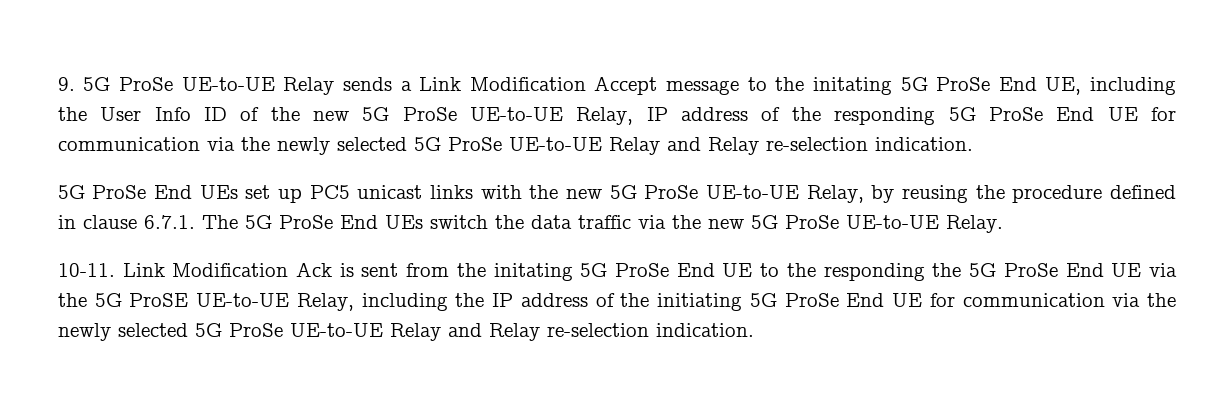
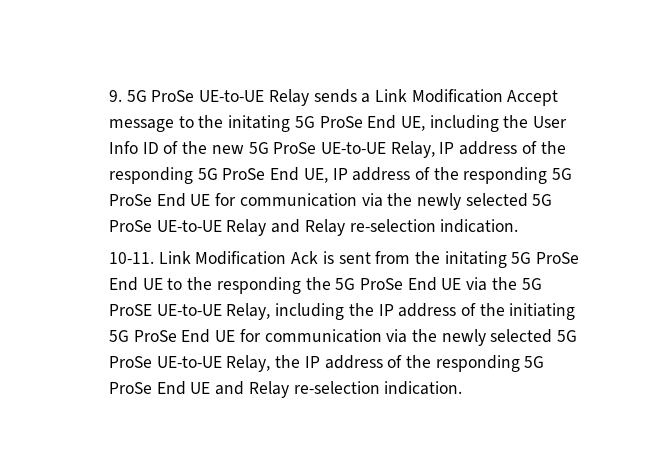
(1095, 114) none -> [303,167,573,184] [108,193,186,207] UE, IP address of the responding 5G ProSe End
[57,185,1176,203] [57,215,1003,233] // 5G ProSe End UEs set up PC5 unicast links with the new 5G ProSe UE-to-UE Relay, by reusing the procedure defined in clause 6.7.1. The 5G ProSe End UEs switch the data traffic via the new 5G ProSe UE-to-UE Relay. -> (519, 226) none
[389,323,441,341] Relay -> [226,355,545,372] [108,381,211,395] Relay, the IP address of the responding 5G ProSe End UE

